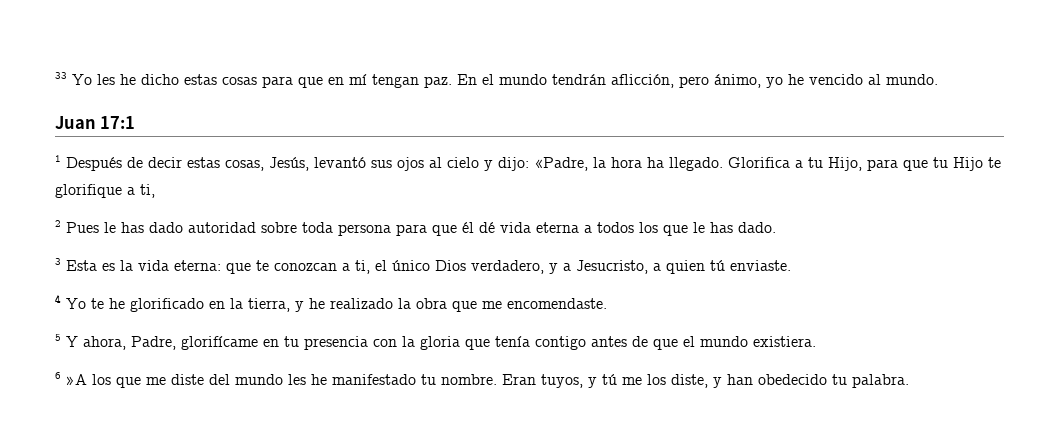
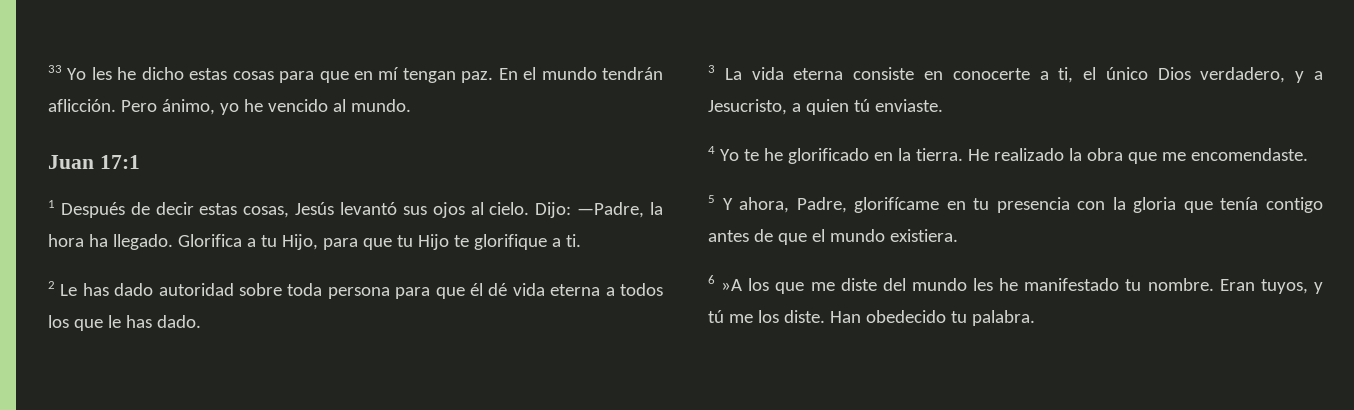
[611,74,709,88] aflicción, pero -> [48,99,157,112] aflicción. Pero
[269,157,309,171] Jesús, -> [295,202,335,215] Jesús
[447,157,588,171] cielo y dijo: «Padre, -> [489,202,645,218] cielo. Dijo: —Padre,
[140,184,155,198] ti, -> [565,234,581,247] ti.
[66,222,116,233] Pues le -> [60,284,78,296] Le
[66,260,337,274] Esta es la vida eterna: que te conozcan -> [724,67,1030,80] La vida eterna consiste en conocerte
[248,298,325,312] tierra, y he -> [915,148,989,161] tierra. He
[671,374,753,388] diste, y han -> [783,310,861,323] diste. Han

